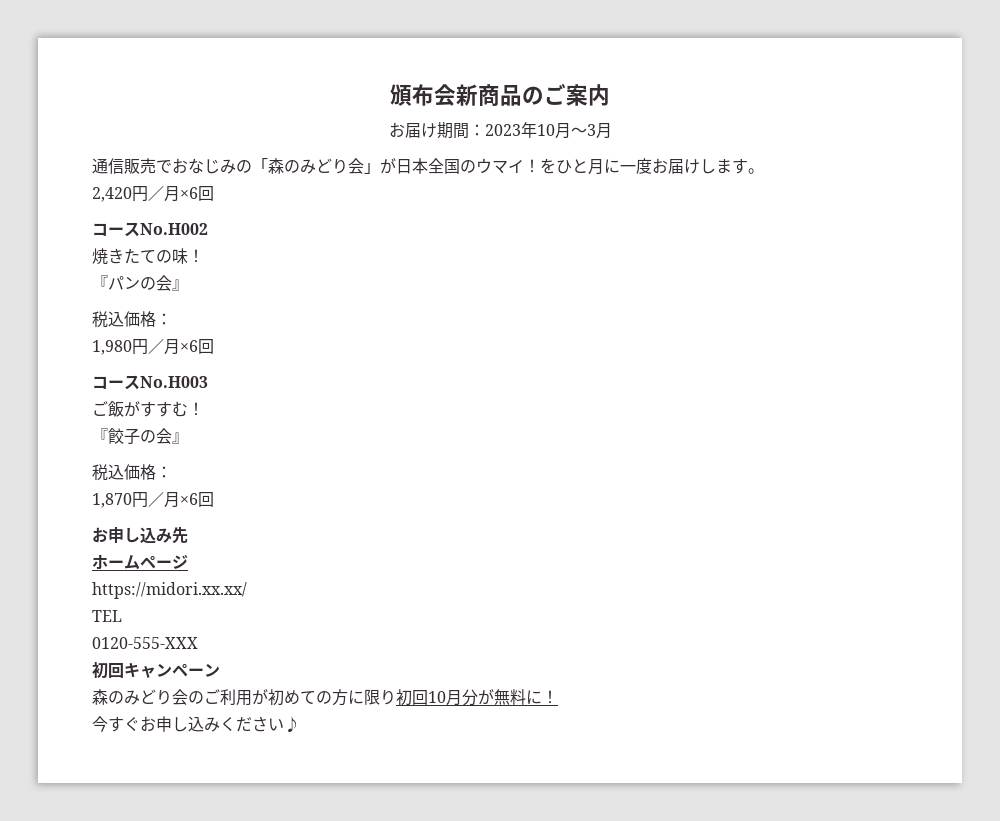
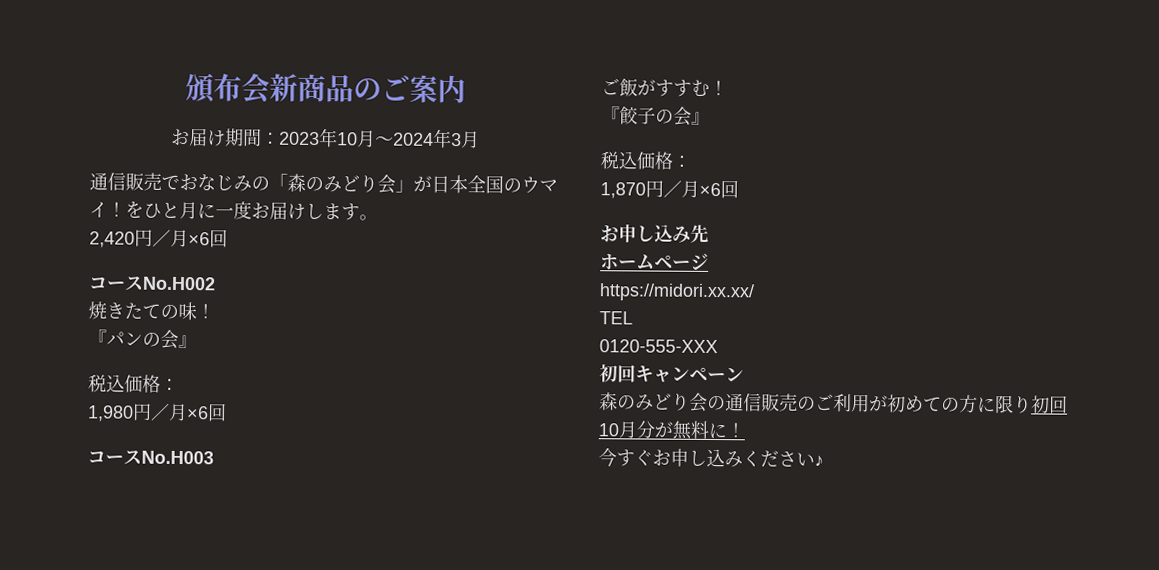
(587, 131) none -> [392,128,452,149] 2024年
(204, 697) none -> [725,393,816,412] 通信販売の

